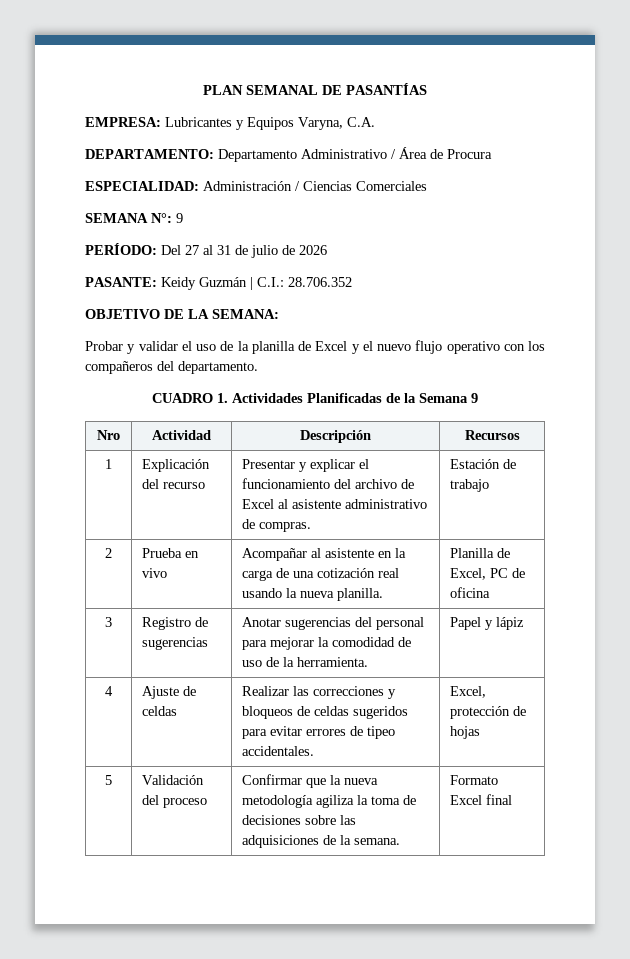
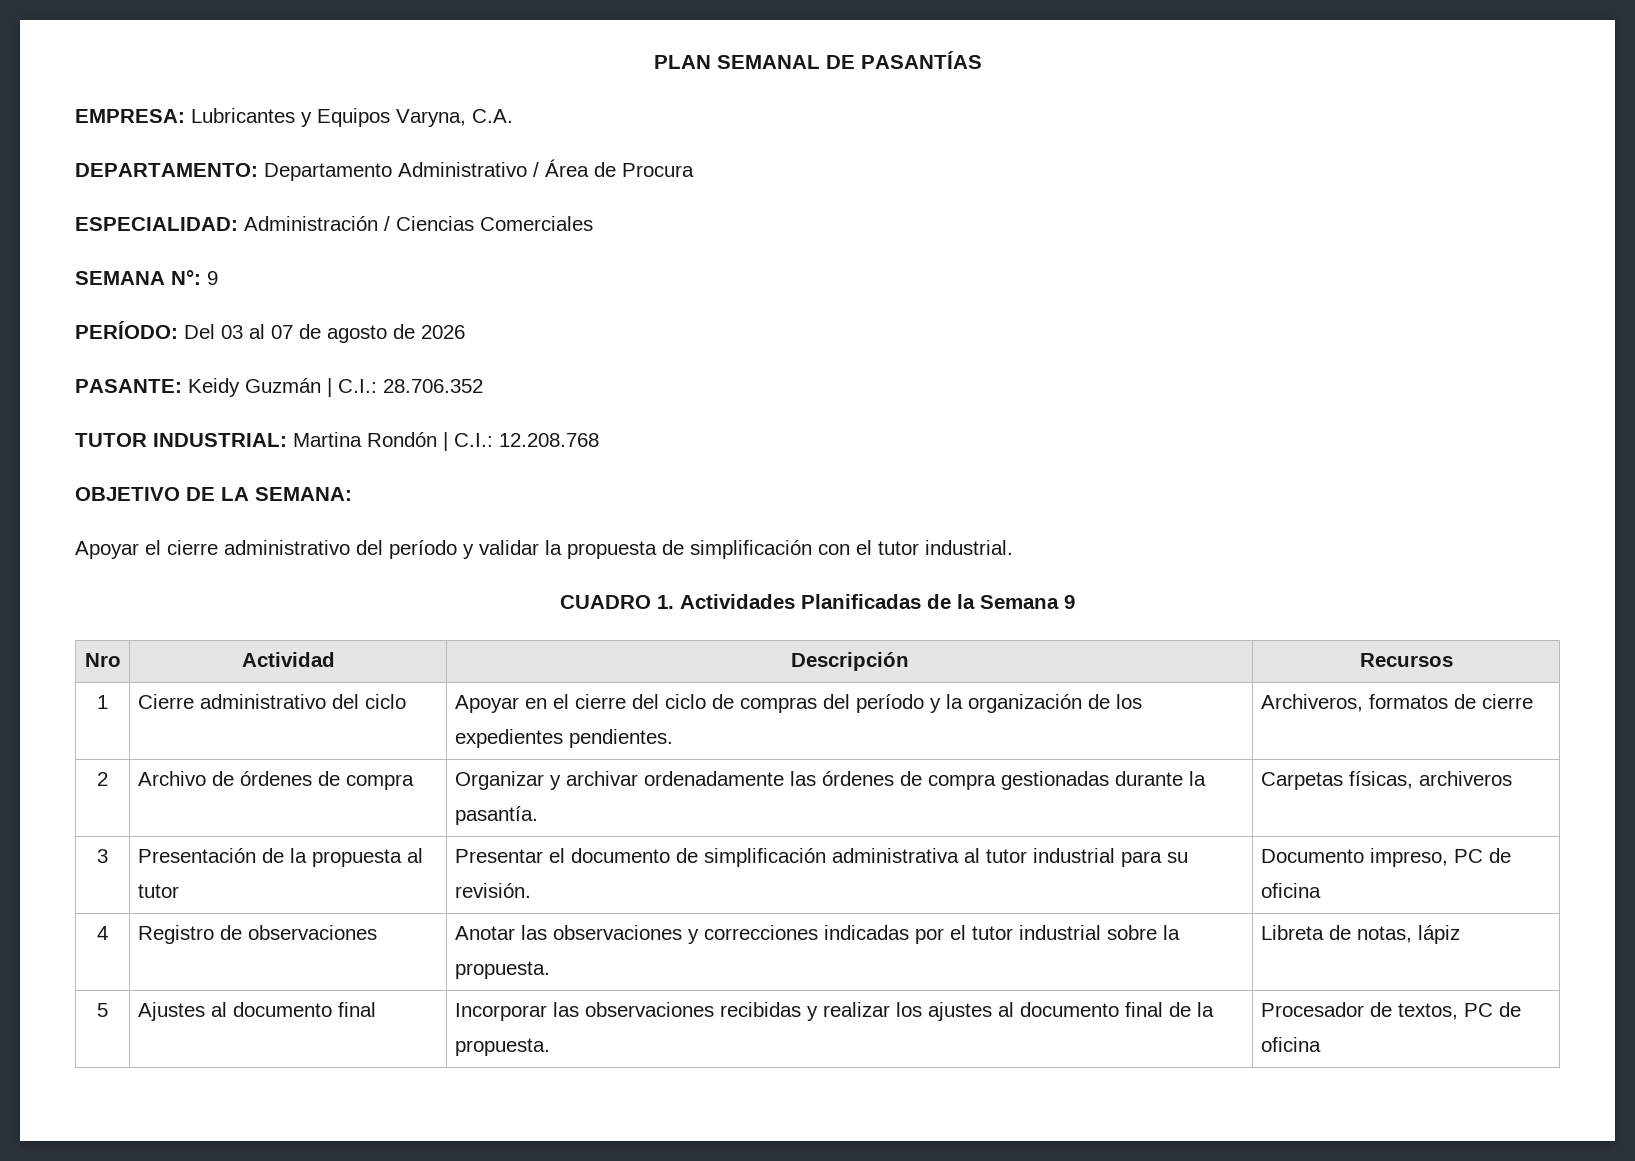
[185,245,278,258] 27 al 31 de julio -> [221,324,387,343] 03 al 07 de agosto
[85,309,279,319] [85,340,545,354] [85,361,258,374] OBJETIVO DE LA SEMANA: // Probar y validar el uso de la planilla de Excel y el nuevo flujo operativo con los compañeros del departamento. -> [75,432,599,451] [75,487,352,501] [75,540,1013,559] TUTOR INDUSTRIAL: Martina Rondón | C.I.: 12.208.768 // OBJETIVO DE LA SEMANA: // Apoyar el cierre administrativo del período y validar la propuesta de simplificación con el tutor industrial.
[142,459,211,472] [142,479,206,489] [242,459,370,472] [242,478,415,489] [242,499,428,509] [242,519,312,532] [450,459,517,469] [450,479,490,492] [105,548,112,558] [142,548,200,558] [142,568,168,578] [242,548,407,561] [242,568,400,581] [242,588,384,601] [450,548,511,558] [450,568,487,580] Explicación del recurso | Presentar y explicar el funcionamiento del archivo de Excel al asistente administrativo de compras. | Estación de trabajo // 2 | Prueba en vivo | Acompañar al asistente en la carga de una cotización real usando la nueva planilla. | Planilla de Excel, -> [137,694,406,709] [454,694,1142,713] [454,729,673,748] [1260,694,1533,712] [97,772,108,786] [137,771,414,790] [454,771,1206,790] [454,806,538,825] [1260,771,1512,790] [97,849,108,863] [137,848,423,867] [137,884,179,898] [454,848,1188,867] [454,883,531,898] [1260,848,1448,867] Cierre administrativo del ciclo | Apoyar en el cierre del ciclo de compras del período y la organización de los expedientes pendientes. | Archiveros, formatos de cierre // 2 | Archivo de órdenes de compra | Organizar y archivar ordenadamente las órdenes de compra gestionadas durante la pasantía. | Carpetas físicas, archiveros // 3 | Presentación de la propuesta al tutor | Presentar el documento de simplificación administrativa al tutor industrial para su revisión. | Documento impreso,
[105,617,112,627] 3 -> [97,926,108,940] 4
[142,637,209,650] sugerencias -> [247,925,377,940] observaciones
[285,617,425,630] [242,637,412,650] [242,657,369,667] [450,617,525,630] [105,686,113,696] [142,686,197,699] [142,706,178,716] [242,686,397,699] [242,706,409,719] [242,726,396,739] [242,746,315,756] [450,686,487,698] [450,706,527,719] [450,726,481,739] [105,775,112,785] [142,775,205,785] [142,795,208,808] [242,774,379,788] [242,795,417,808] [242,815,357,825] [242,835,401,848] [450,775,499,785] [450,794,513,805] sugerencias del personal para mejorar la comodidad de uso de la herramienta. | Papel y lápiz // 4 | Ajuste de celdas | Realizar las correcciones y bloqueos de celdas sugeridos para evitar errores de tipeo accidentales. | Excel, protección de hojas // 5 | Validación del proceso | Confirmar que la nueva metodología agiliza la toma de decisiones sobre las adquisiciones de la semana. | Formato Excel final -> [520,925,1180,944] [454,961,550,979] [1260,925,1460,944] [97,1003,108,1017] [137,1002,376,1021] [454,1002,1214,1021] [454,1038,550,1056] [1260,1002,1521,1020] [1260,1037,1321,1052] las observaciones y correcciones indicadas por el tutor industrial sobre la propuesta. | Libreta de notas, lápiz // 5 | Ajustes al documento final | Incorporar las observaciones recibidas y realizar los ajustes al documento final de la propuesta. | Procesador de textos, PC de oficina

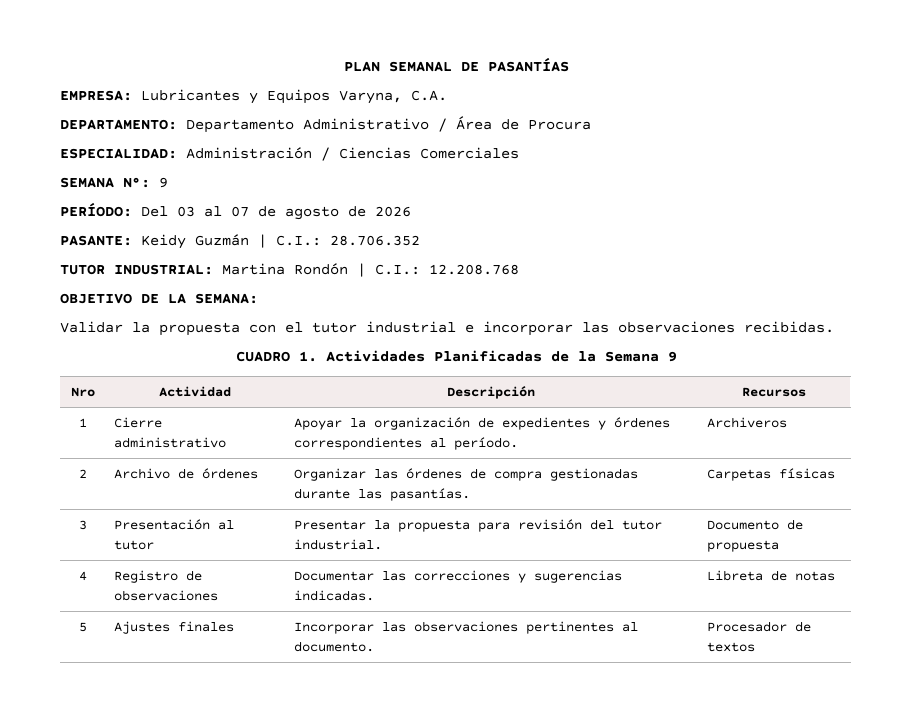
[75,540,1013,559] Apoyar el cierre administrativo del período y validar la propuesta de simplificación con el tutor industrial. -> [60,321,834,336] Validar la propuesta con el tutor industrial e incorporar las observaciones recibidas.
[331,694,406,709] [454,694,1142,713] [454,729,673,748] [1260,694,1533,712] del ciclo | Apoyar en el cierre del ciclo de compras del período y la organización de los expedientes pendientes. | Archiveros, formatos de cierre -> [293,417,670,430] [293,437,518,450] [706,417,787,428] | Apoyar la organización de expedientes y órdenes correspondientes al período. | Archiveros
[317,771,414,790] de compra -> (258, 473) none
[549,771,784,790] y archivar ordenadamente -> (366, 474) none
[1188,771,1206,786] [454,806,538,825] la pasantía. -> [357,488,470,501] las pasantías.
[1348,771,1512,789] físicas, archiveros -> [778,468,835,479] físicas
[261,848,402,867] de la propuesta -> (210, 524) none
[548,848,1188,867] [454,883,531,898] [1260,848,1511,867] [1260,883,1321,898] [97,926,108,940] [137,925,377,944] [454,925,1180,944] [454,961,550,979] el documento de simplificación administrativa al tutor industrial para su revisión. | Documento impreso, PC de oficina // 4 | Registro de observaciones | Anotar las observaciones y correcciones indicadas por el tutor industrial sobre la propuesta. -> [373,519,662,532] [293,539,382,550] [706,519,803,530] [706,540,779,552] [78,571,87,581] [113,570,202,583] [113,590,218,601] [293,570,622,583] [293,590,374,601] la propuesta para revisión del tutor industrial. | Documento de propuesta // 4 | Registro de observaciones | Documentar las correcciones y sugerencias indicadas.
[1356,925,1460,944] notas, lápiz -> [794,571,835,581] notas
[210,1002,376,1017] al documento final -> [177,621,234,632] finales
[719,1002,1214,1021] [454,1038,550,1056] [1260,1002,1521,1020] [1260,1037,1321,1052] recibidas y realizar los ajustes al documento final de la propuesta. | Procesador de textos, PC de oficina -> [525,621,638,634] [293,641,374,652] [706,621,811,632] [706,642,755,652] pertinentes al documento. | Procesador de textos

